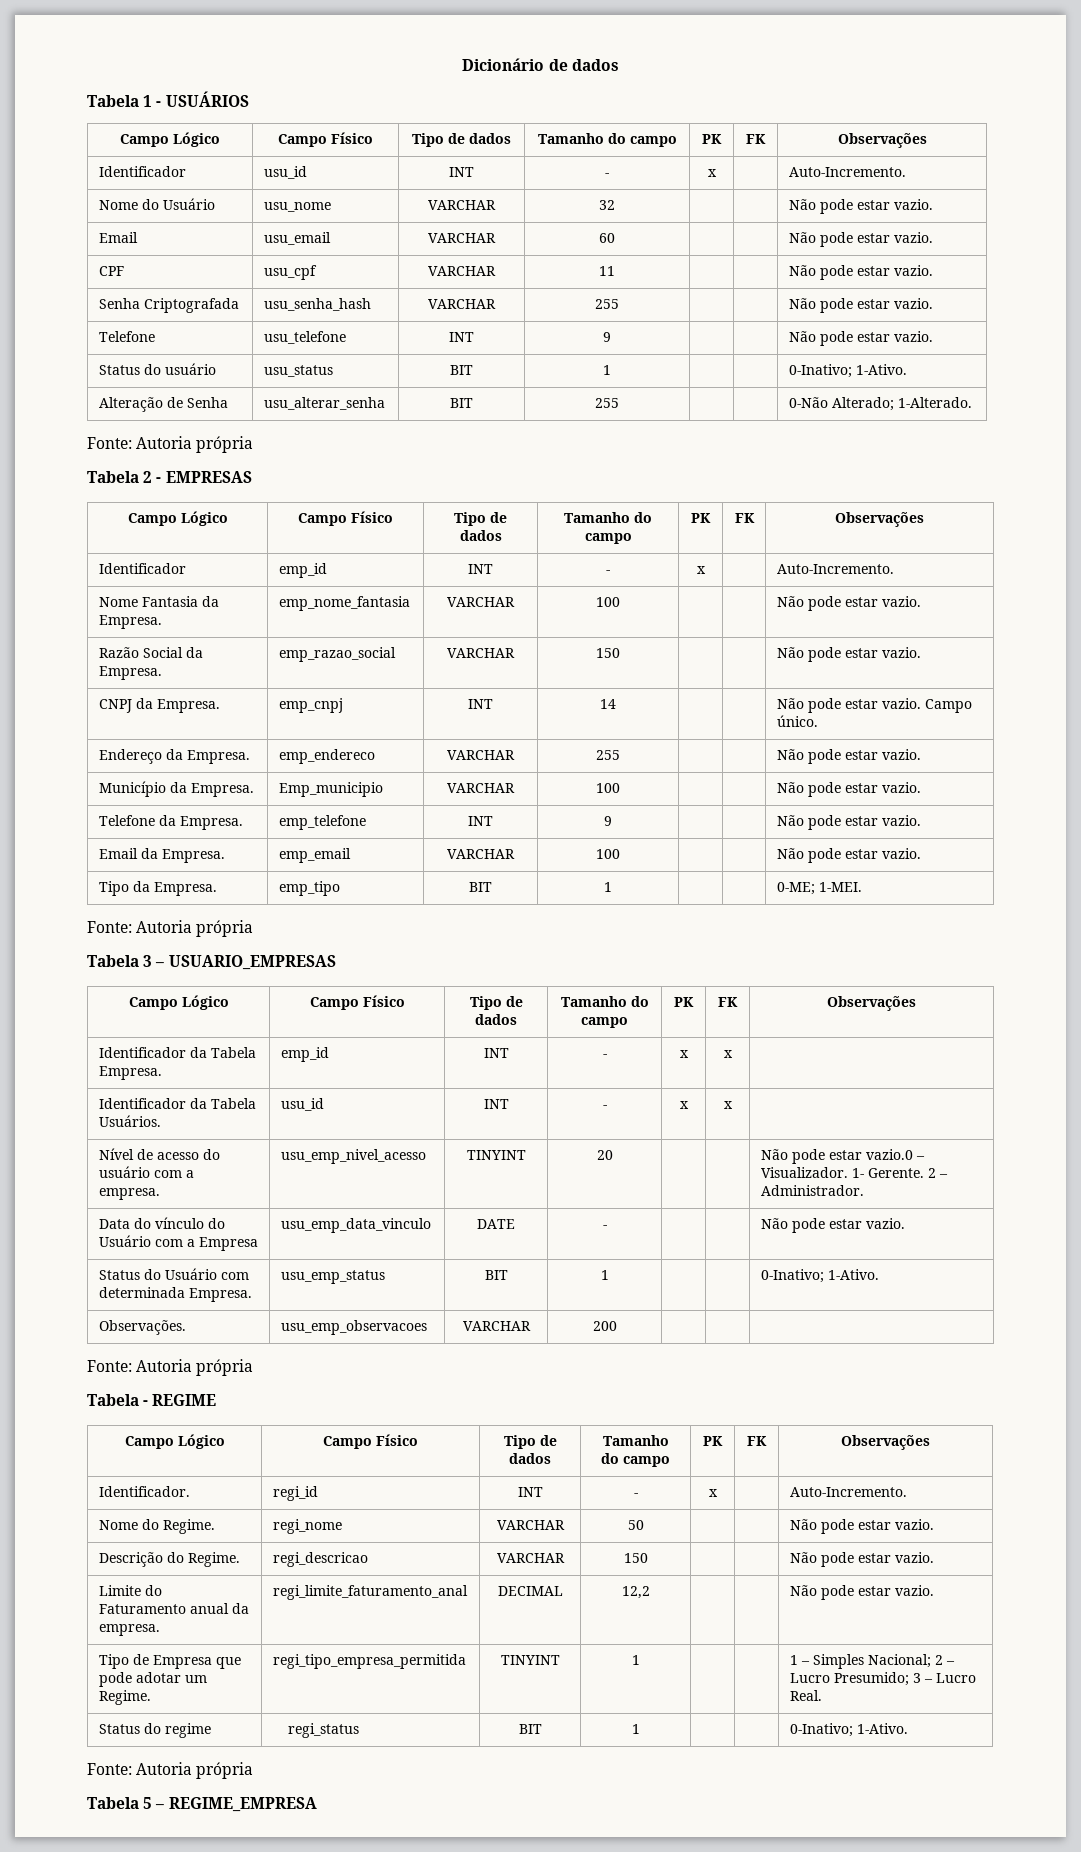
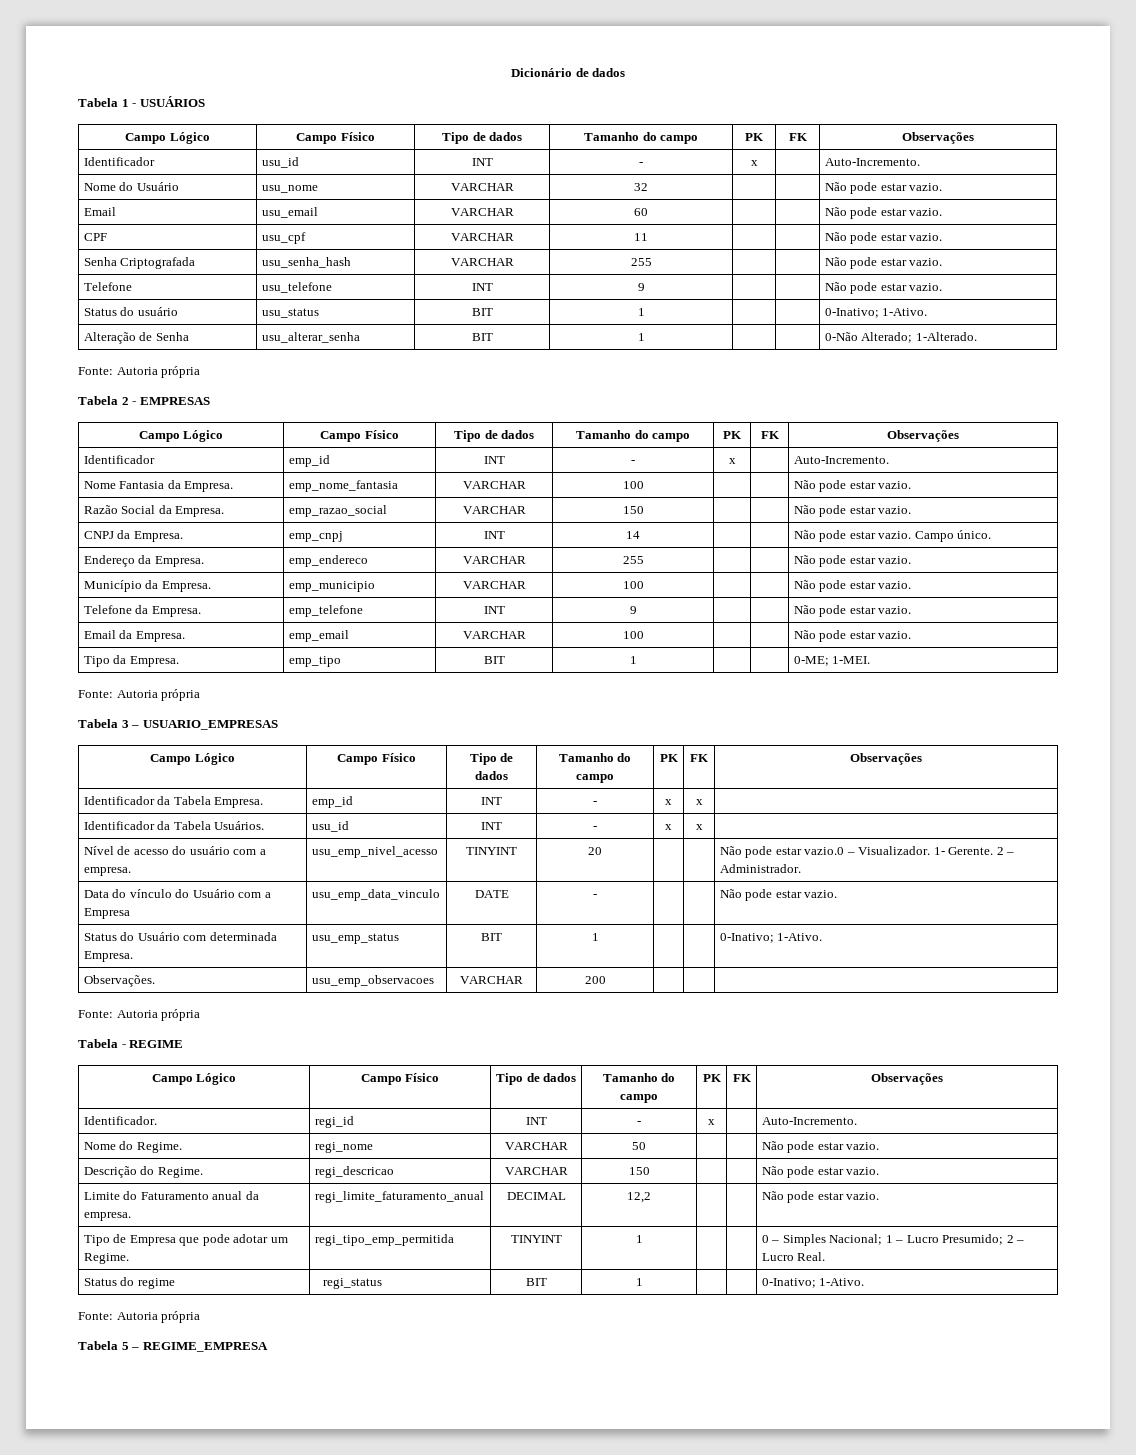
[595,398,619,408] 255 -> [637,333,645,341] 1
[278,782,383,797] Emp_municipio -> [288,581,375,592] emp_municipio
[272,1585,468,1600] regi_limite_faturamento_anal -> [314,1191,484,1203] regi_limite_faturamento_anual
[272,1654,466,1669] regi_tipo_empresa_permitida -> [314,1234,454,1246] regi_tipo_emp_permitida
[789,1655,798,1665] 1 -> [761,1235,769,1243] 0
[934,1655,943,1665] 2 -> [885,1235,893,1243] 1
[912,1673,921,1683] 3 -> [1006,1235,1014,1243] 2

